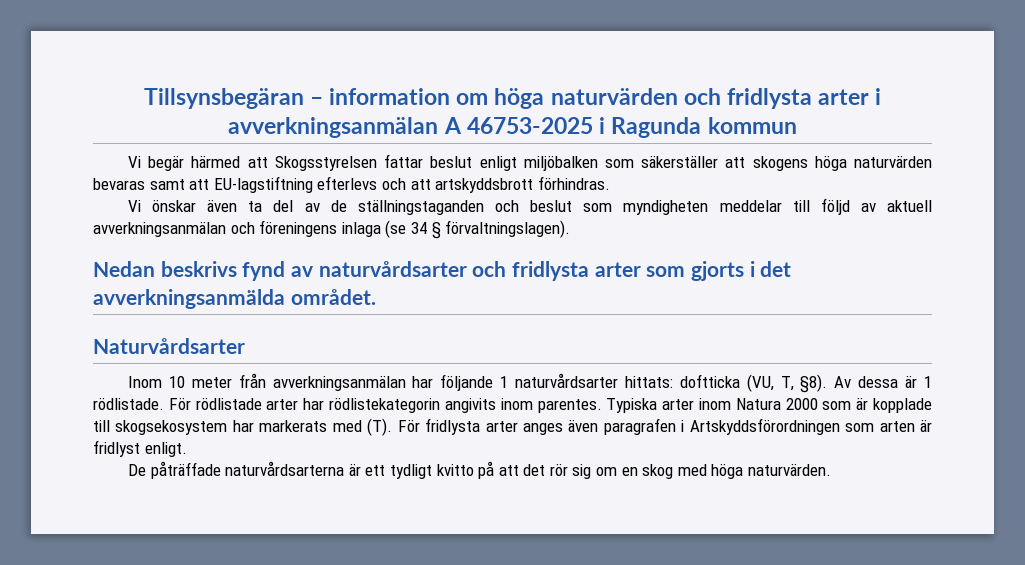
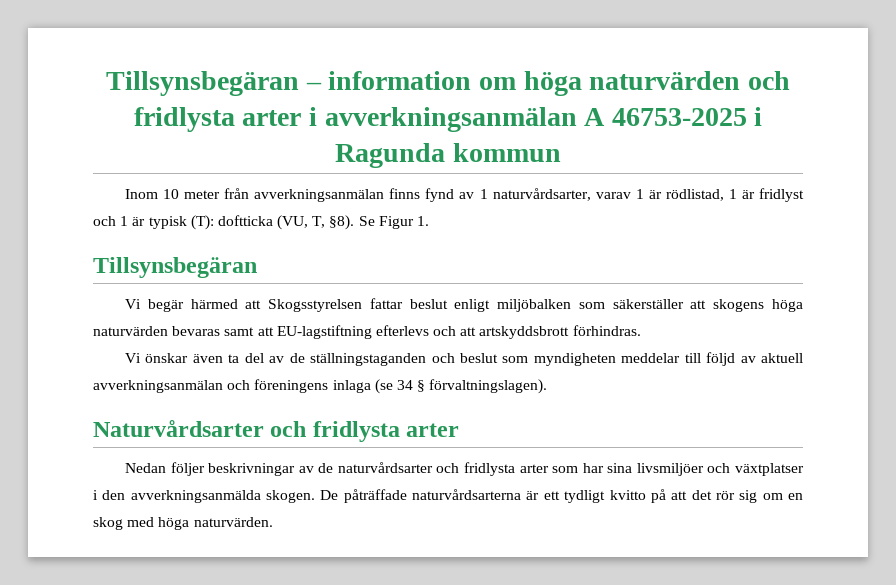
(797, 125) none -> [124,188,804,202] [93,215,430,230] [93,257,257,278] // Inom 10 meter från avverkningsanmälan finns fynd av 1 naturvårdsarter, varav 1 är rödlistad, 1 är fridlyst och 1 är typisk (T): doftticka (VU, T, §8). Se Figur 1. // Tillsynsbegäran
[93,261,314,281] Nedan beskrivs fynd av -> [93,420,460,442] [124,462,334,476] Naturvårdsarter och fridlysta arter // Nedan följer beskrivningar av de
[691,261,792,281] [93,289,376,309] [93,338,245,354] [127,373,933,393] [93,398,932,413] [93,418,932,436] [93,440,187,457] gjorts i det avverkningsanmälda området. // Naturvårdsarter // Inom 10 meter från avverkningsanmälan har följande 1 naturvårdsarter hittats: doftticka (VU, T, §8). Av dessa är 1 rödlistade. För rödlistade arter har rödlistekategorin angivits inom parentes. Typiska arter inom Natura 2000 som är kopplade till skogsekosystem har markerats med (T). För fridlysta arter anges även paragrafen i Artskyddsförordningen som arten är fridlyst enligt. // -> [582,463,804,476] [93,490,316,503] har sina livsmiljöer och växtplatser i den avverkningsanmälda skogen.

